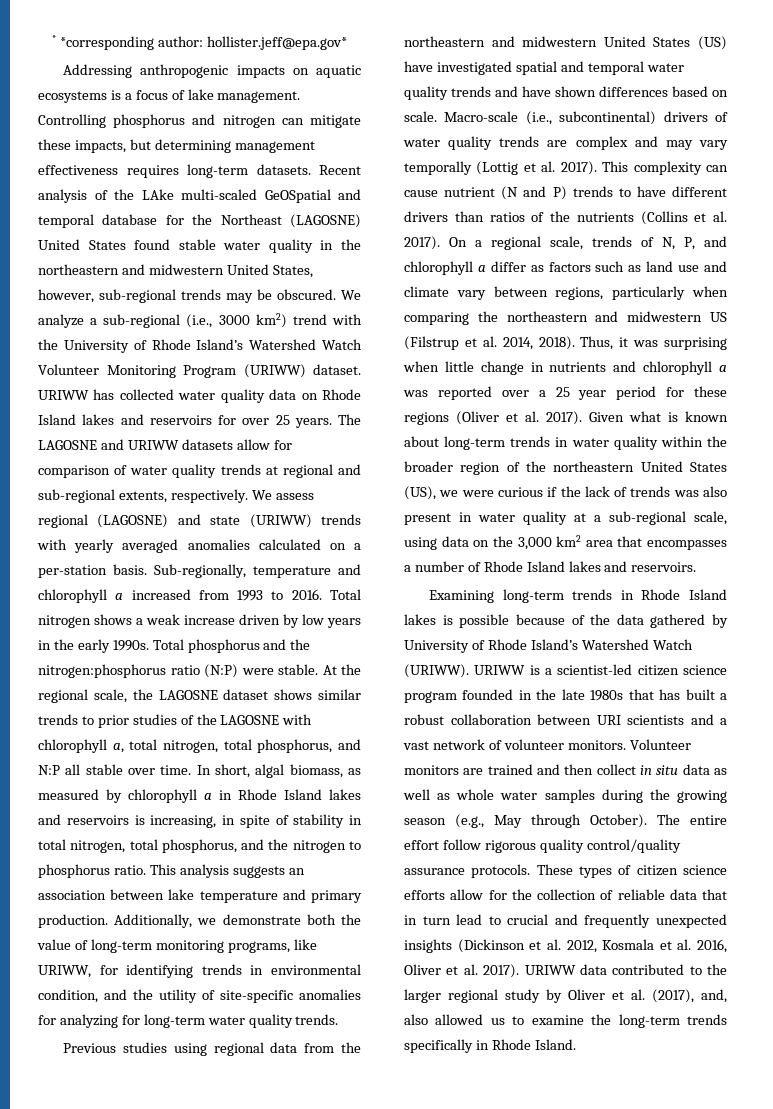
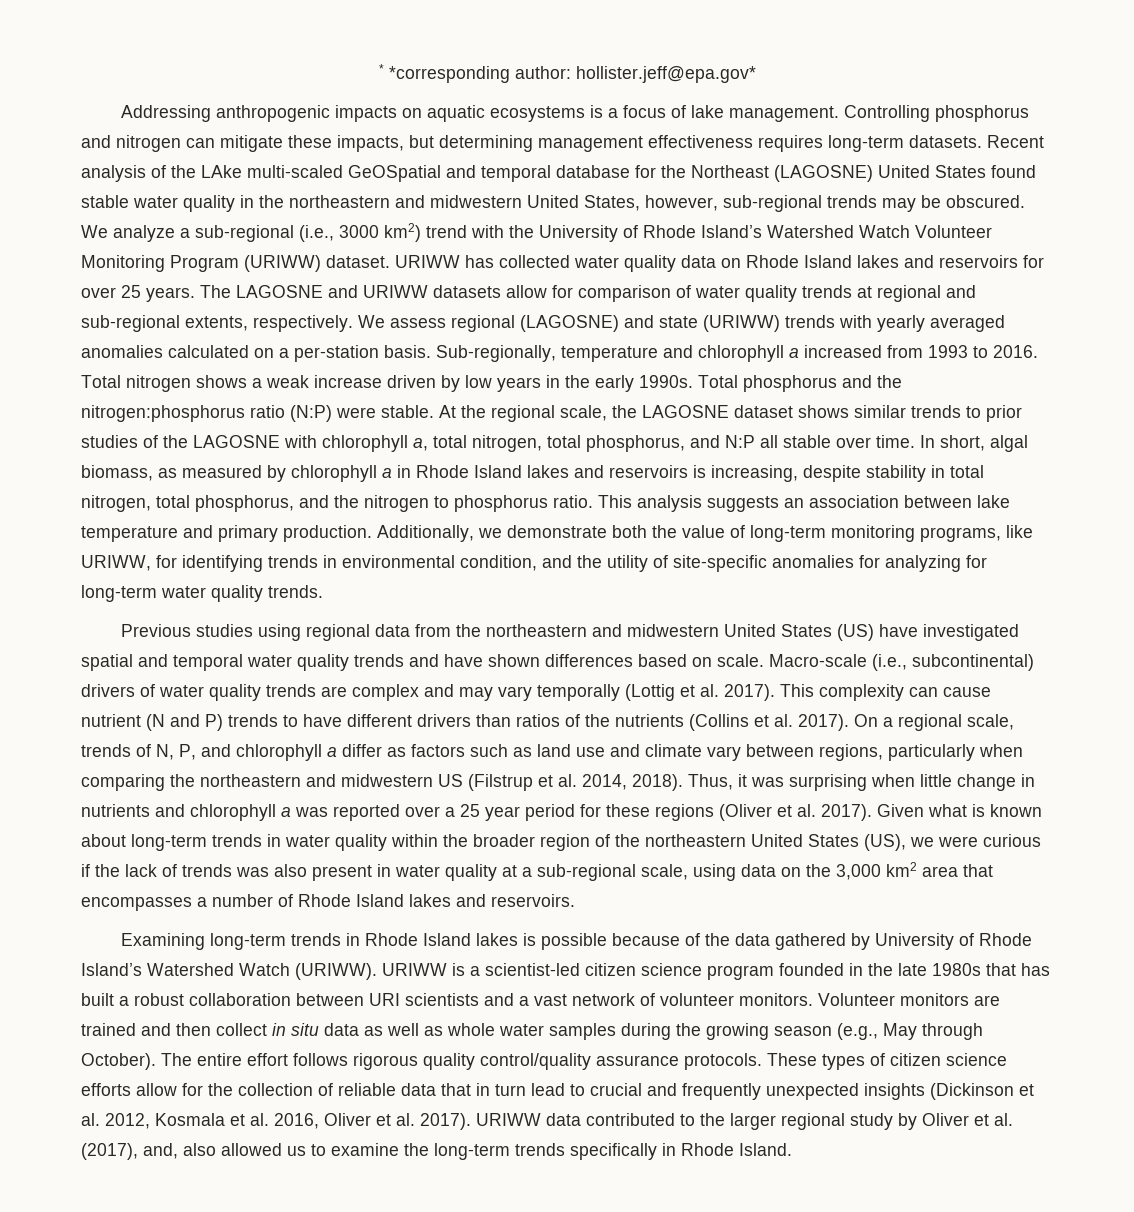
[222,815,289,828] in spite of -> [803,465,861,482] despite
[442,839,481,850] follow -> [293,1053,348,1066] follows

